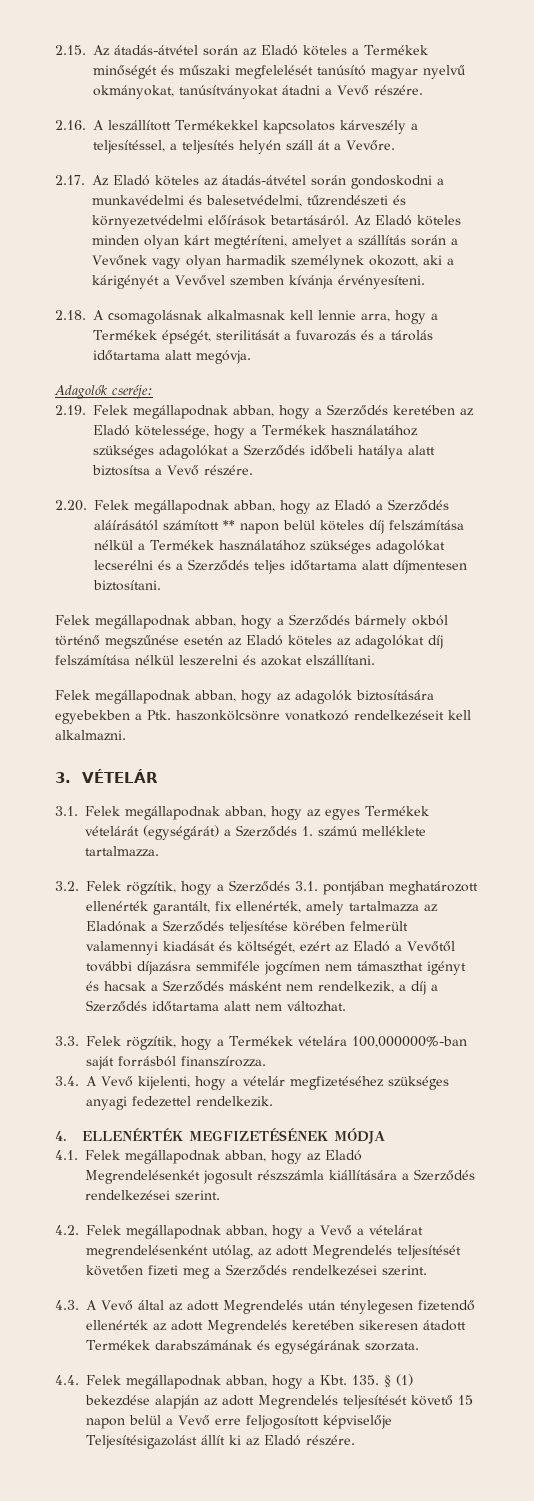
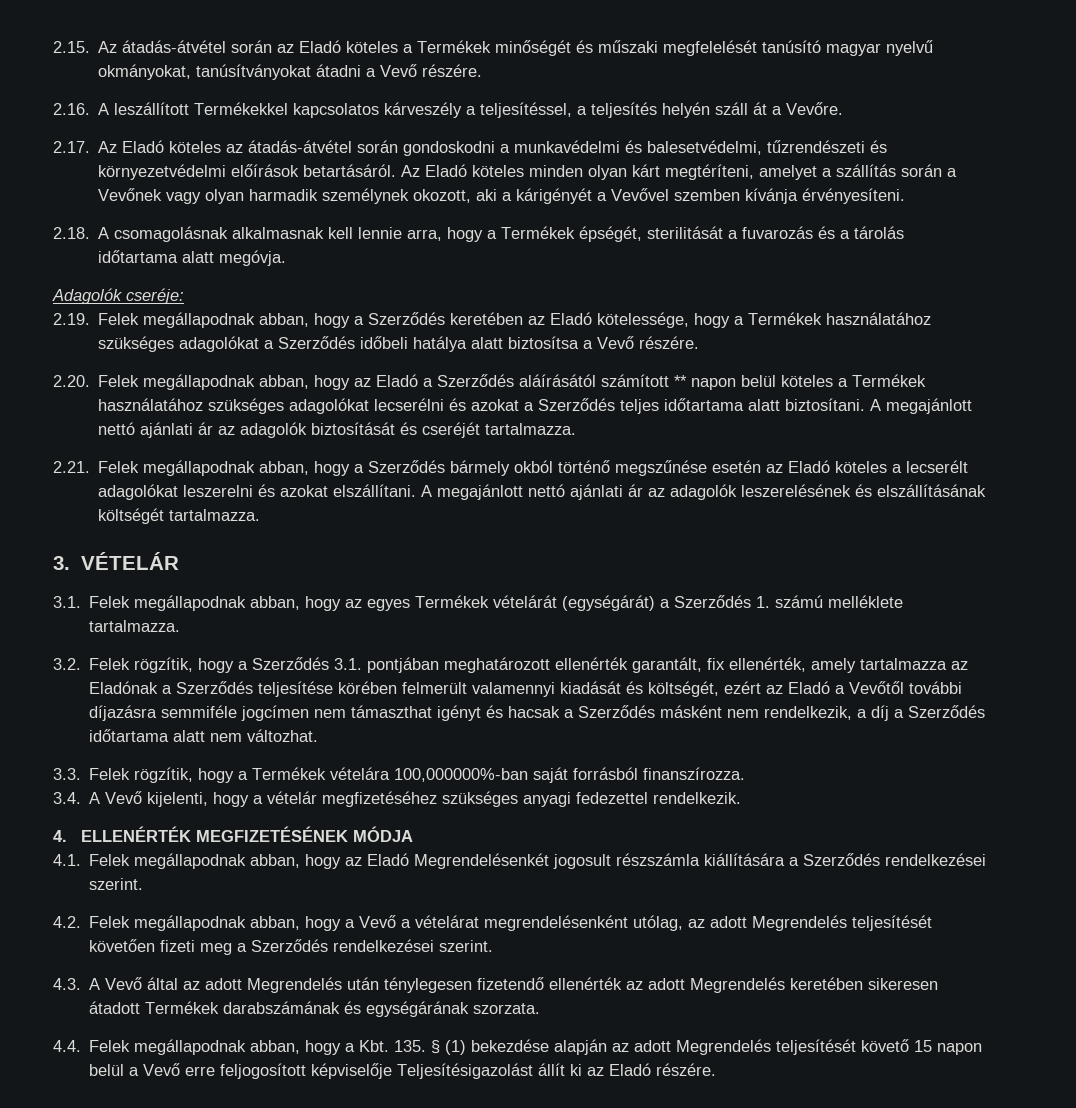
[369,520,464,534] [94,540,133,550] díj felszámítása nélkül -> (834, 381) none
(171, 565) none -> [471,399,520,411] azokat
[393,560,467,574] díjmentesen -> (781, 405) none
(161, 585) // -> [870,398,973,414] [98,422,577,438] [53,461,90,473] A megajánlott nettó ajánlati ár az adagolók biztosítását és cseréjét tartalmazza. // 2.21.
[337,635,443,649] [55,655,174,666] az adagolókat díj felszámítása nélkül -> [892,460,969,473] [98,484,179,500] a lecserélt adagolókat
[55,690,434,704] [55,710,471,724] [55,730,126,741] // Felek megállapodnak abban, hogy az adagolók biztosítására egyebekben a Ptk. haszonkölcsönre vonatkozó rendelkezéseit kell alkalmazni. -> [421,484,987,500] [98,508,261,524] A megajánlott nettó ajánlati ár az adagolók leszerelésének és elszállításának költségét tartalmazza.

